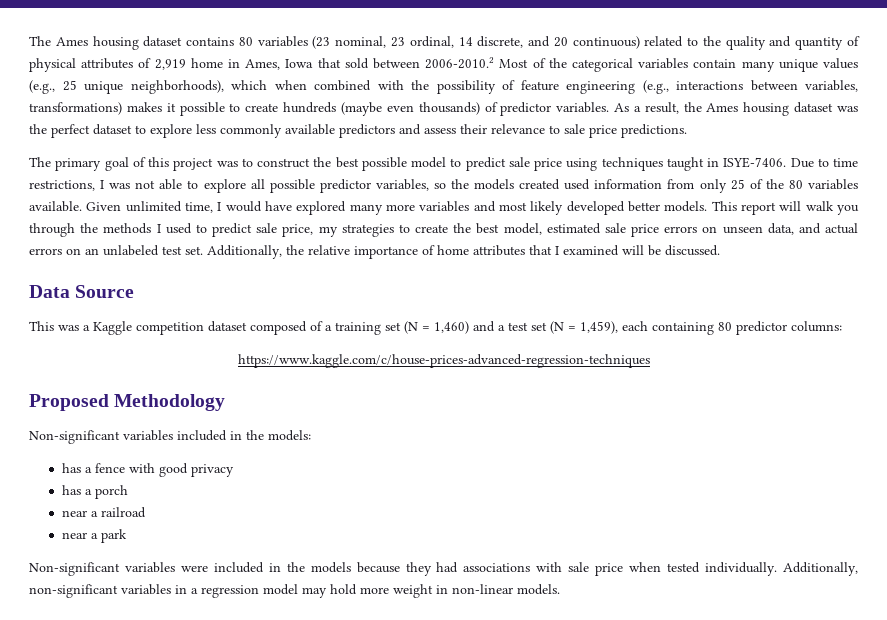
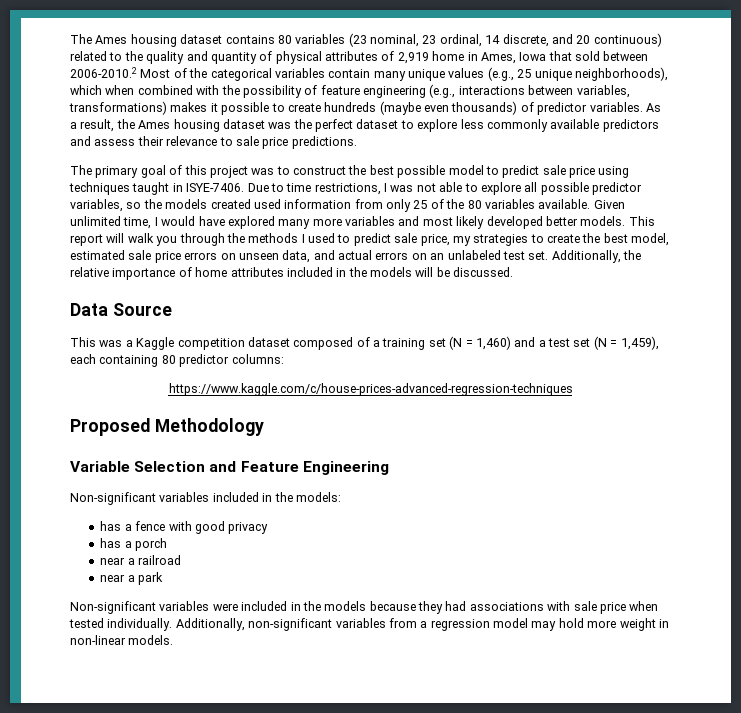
[529,245,619,256] that I examined -> [286,267,412,277] included in the models
(226, 402) none -> [70,461,389,475] // Variable Selection and Feature Engineering
[175,585,187,594] in -> [388,618,417,628] from

